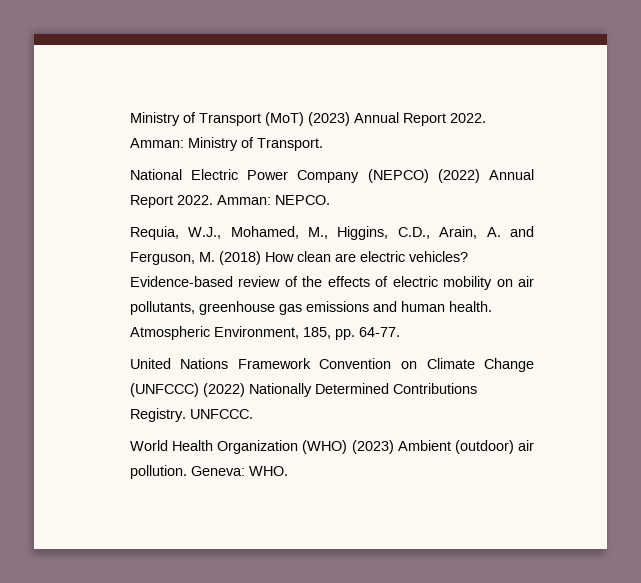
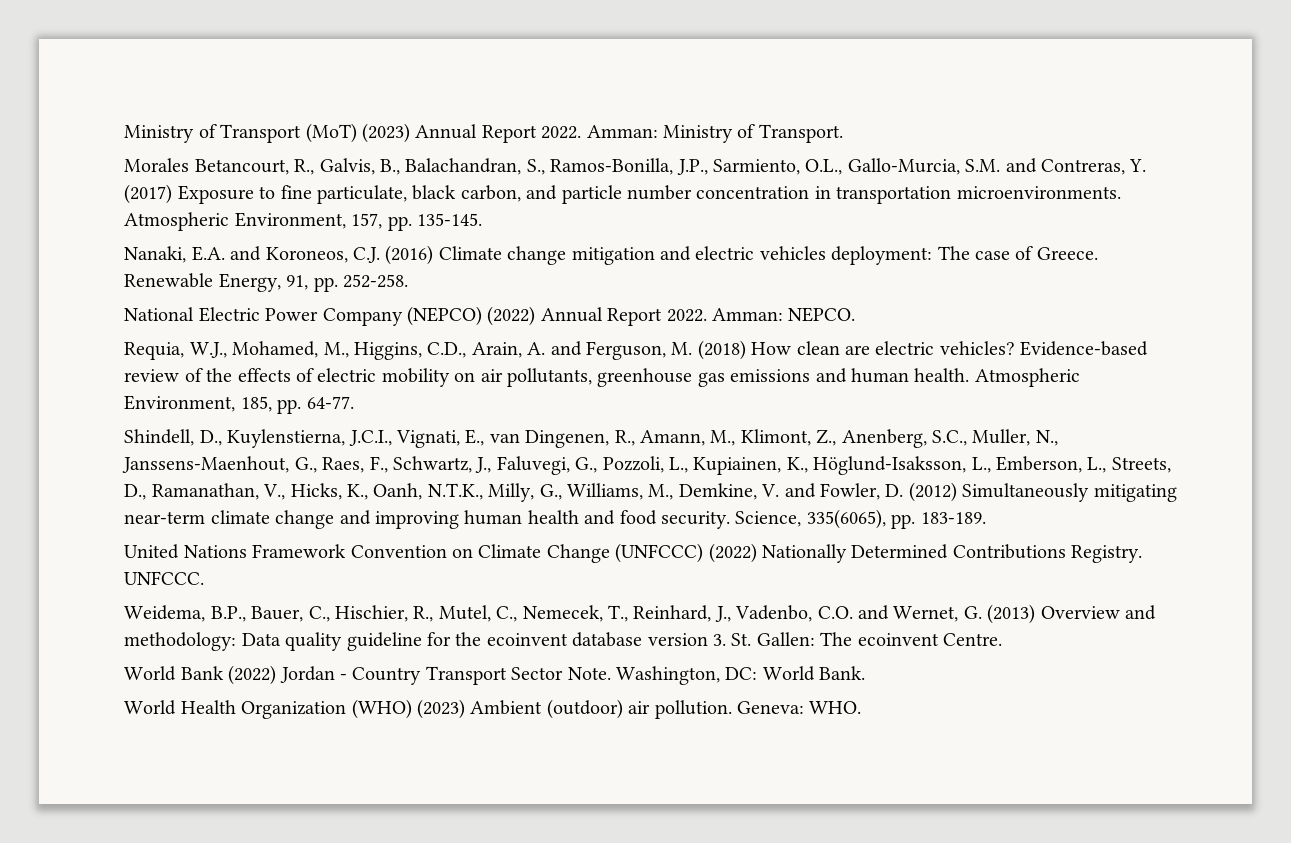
(323, 144) none -> [124,158,1147,175] [124,184,1121,204] [124,212,482,231] [124,245,1098,265] [124,273,408,292] // Morales Betancourt, R., Galvis, B., Balachandran, S., Ramos-Bonilla, J.P., Sarmiento, O.L., Gallo-Murcia, S.M. and Contreras, Y. (2017) Exposure to fine particulate, black carbon, and particle number concentration in transportation microenvironments. Atmospheric Environment, 157, pp. 135-145. // Nanaki, E.A. and Koroneos, C.J. (2016) Climate change mitigation and electric vehicles deployment: The case of Greece. Renewable Energy, 91, pp. 252-258.
(400, 332) none -> [124,429,1058,448] [122,456,1171,475] [124,482,1177,502] [124,509,986,529] // Shindell, D., Kuylenstierna, J.C.I., Vignati, E., van Dingenen, R., Amann, M., Klimont, Z., Anenberg, S.C., Muller, N., Janssens-Maenhout, G., Raes, F., Schwartz, J., Faluvegi, G., Pozzoli, L., Kupiainen, K., Höglund-Isaksson, L., Emberson, L., Streets, D., Ramanathan, V., Hicks, K., Oanh, N.T.K., Milly, G., Williams, M., Demkine, V. and Fowler, D. (2012) Simultaneously mitigating near-term climate change and improving human health and food security. Science, 335(6065), pp. 183-189.
(253, 414) none -> [124,604,1156,624] [124,632,1002,651] [124,665,866,685] // Weidema, B.P., Bauer, C., Hischier, R., Mutel, C., Nemecek, T., Reinhard, J., Vadenbo, C.O. and Wernet, G. (2013) Overview and methodology: Data quality guideline for the ecoinvent database version 3. St. Gallen: The ecoinvent Centre. // World Bank (2022) Jordan - Country Transport Sector Note. Washington, DC: World Bank.

